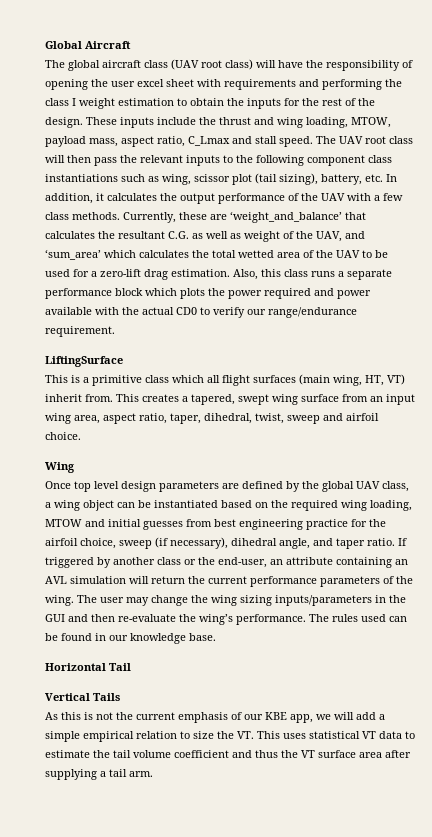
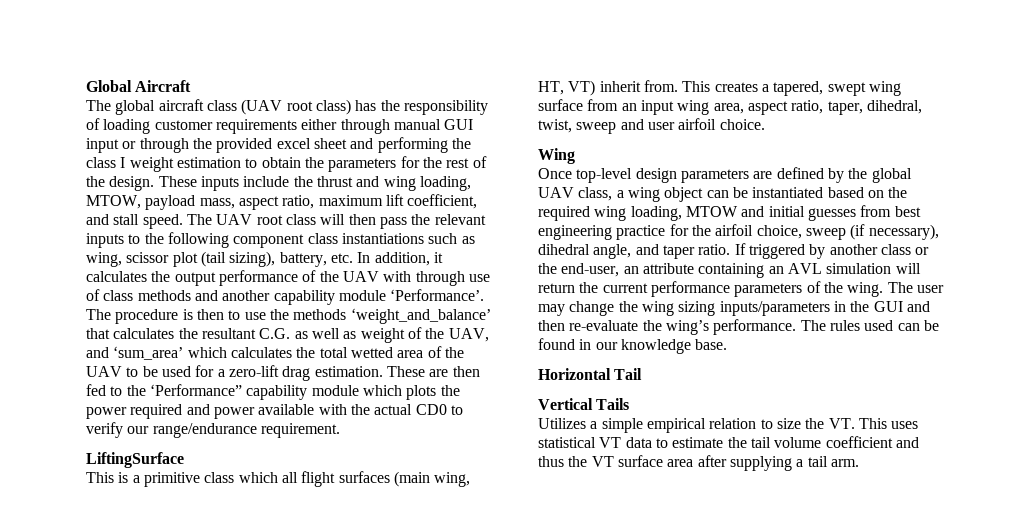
[256,60,303,68] will have -> [355,100,377,111] has
[45,79,296,90] opening the user excel sheet with requirements -> [103,119,474,134] [86,138,347,153] loading customer requirements either through manual GUI input or through the provided excel sheet
[247,98,281,109] inputs -> [328,158,397,172] parameters
[188,136,230,146] C_Lmax -> [318,194,478,209] maximum lift coefficient,
[374,193,403,201] [45,212,227,223] a few class methods. Currently, these are -> [415,271,490,286] [86,289,485,305] [86,309,347,324] through use of class methods and another capability module ‘Performance’. The procedure is then to use the methods
[233,269,392,280] [45,288,143,299] Also, this class runs a separate performance block -> [386,366,480,377] [86,384,359,400] These are then fed to the ‘Performance” capability module
(343, 417) none -> [647,122,675,130] user
[74,481,119,492] top level -> [576,168,633,183] top-level
[45,712,376,723] As this is not the current emphasis of our KBE app, we will add -> [538,418,586,429] Utilizes

